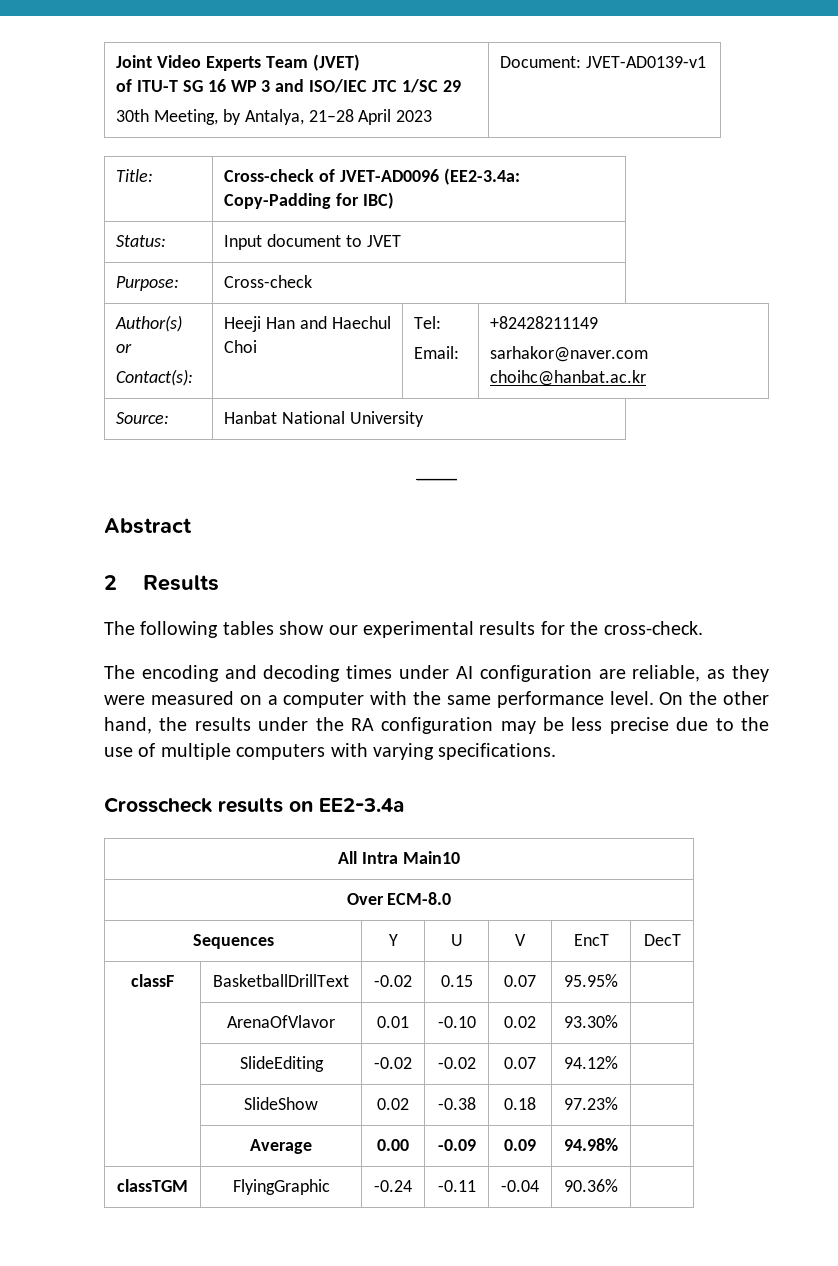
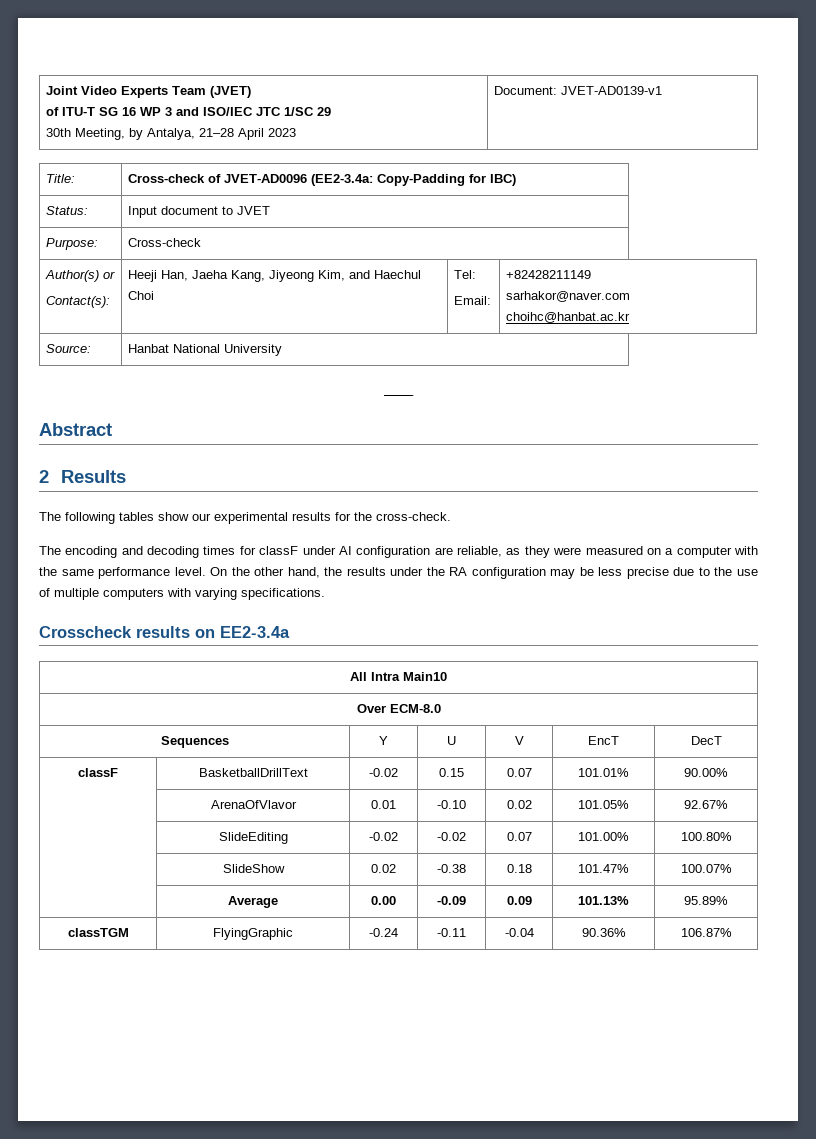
[266,317,296,329] Han -> [160,270,345,282] Han, Jaeha Kang, Jiyeong Kim,
(393, 672) none -> [239,546,299,555] for classF
[564,974,618,987] 95.95% | -> [578,768,629,777] [684,768,728,777] 101.01% | 90.00%
[564,1015,618,1028] 93.30% | -> [578,800,629,809] [684,800,728,809] 101.05% | 92.67%
[564,1056,618,1069] 94.12% | -> [578,832,629,841] [680,832,732,841] 101.00% | 100.80%
[564,1097,618,1110] 97.23% | -> [578,864,629,873] [680,864,732,873] 101.47% | 100.07%
[564,1138,618,1151] 94.98% | -> [578,896,629,905] [684,896,728,905] 101.13% | 95.89%
(618, 1185) none -> [680,928,732,937] 106.87%

